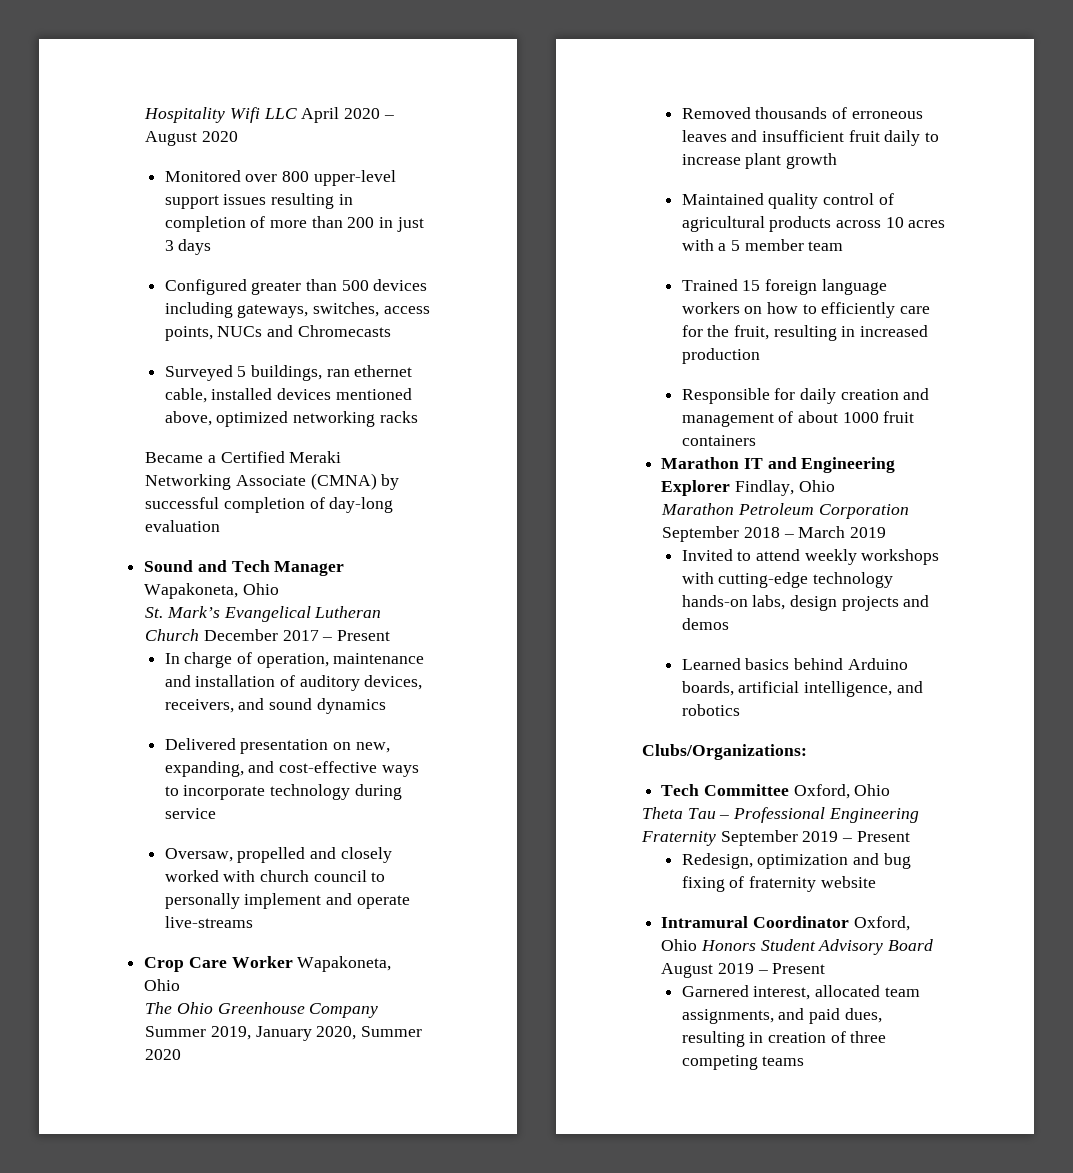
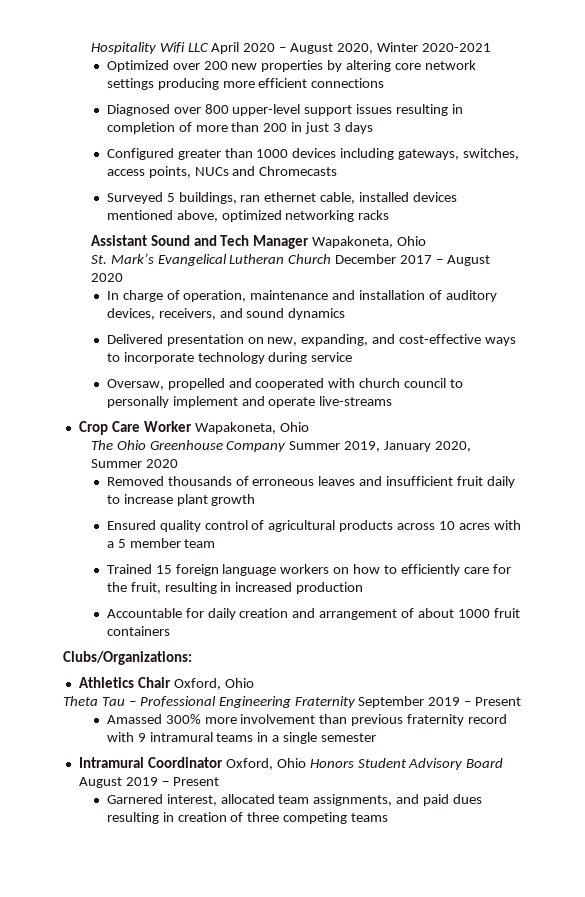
[202,131,239,142] [164,170,241,182] 2020 // Monitored -> [337,42,491,54] [106,60,476,72] [106,78,385,90] [106,104,170,116] 2020, Winter 2020-2021 // Optimized over 200 new properties by altering core network settings producing more efficient connections // Diagnosed
[341,280,369,291] 500 -> [256,149,289,158] 1000
[145,451,342,463] [145,473,400,490] [145,497,394,513] [145,520,221,532] Became a Certified Meraki Networking Associate (CMNA) by successful completion of day-long evaluation // -> [90,235,147,246] Assistant
[337,630,391,641] Present -> [447,255,491,266] [90,273,123,282] August 2020
[340,847,392,863] [164,870,219,882] closely worked -> [255,378,325,390] cooperated
[681,193,764,205] Maintained -> [106,520,156,530] Ensured
[681,388,770,404] Responsible -> [106,608,182,618] Accountable
[681,413,774,427] management -> [319,609,398,620] arrangement
[661,457,896,473] [661,480,835,496] [661,503,909,519] [662,526,887,542] [681,549,940,565] [681,572,893,588] [681,595,930,611] [681,618,729,630] [681,658,908,670] [681,681,923,697] [681,704,740,716] // Marathon IT and Engineering Explorer Findlay, Ohio // Marathon Petroleum Corporation September 2018 – March 2019 // Invited to attend weekly workshops with cutting-edge technology hands-on labs, design projects and demos // Learned basics behind Arduino boards, artificial intelligence, and robotics -> (170, 631) none
[661,784,789,796] Tech Committee -> [78,677,171,688] Athletics Chair
[681,853,911,869] [681,876,876,892] Redesign, optimization and bug fixing of fraternity website -> [106,714,508,726] [106,732,377,744] Amassed 300% more involvement than previous fraternity record with 9 intramural teams in a single semester
[844,1008,882,1023] dues, -> [453,794,483,804] dues

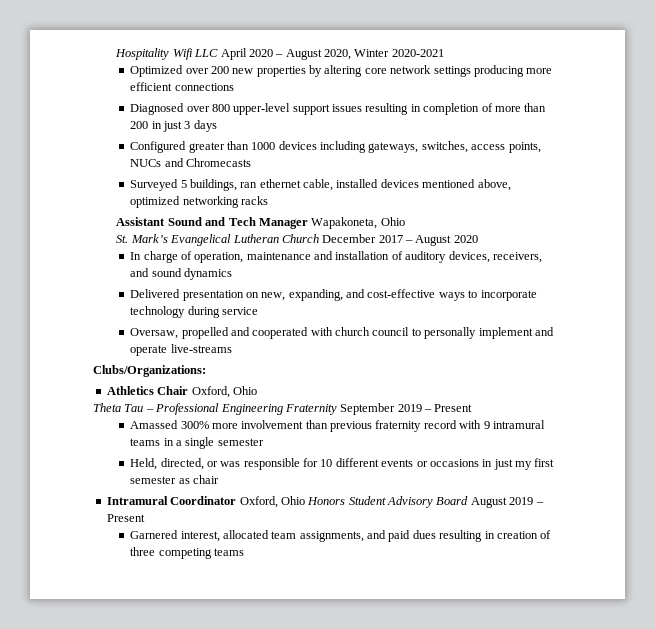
[78,421,309,435] [90,440,472,452] [90,459,178,468] [106,476,515,488] [106,494,256,506] [106,520,521,532] [106,538,216,548] [106,564,511,576] [106,582,364,594] [106,608,520,620] [106,626,170,636] // Crop Care Worker Wapakoneta, Ohio // The Ohio Greenhouse Company Summer 2019, January 2020, Summer 2020 // Removed thousands of erroneous leaves and insufficient fruit daily to increase plant growth // Ensured quality control of agricultural products across 10 acres with a 5 member team // Trained 15 foreign language workers on how to efficiently care for the fruit, resulting in increased production // Accountable for daily creation and arrangement of about 1000 fruit containers -> (232, 348) none
(377, 737) none -> [130,458,555,470] [130,475,219,484] // Held, directed, or was responsible for 10 different events or occasions in just my first semester as chair

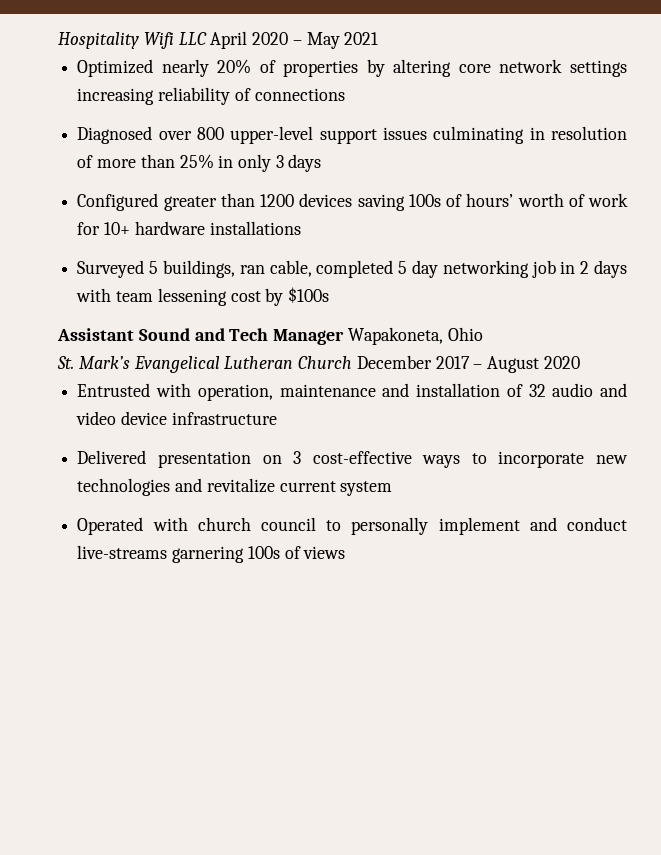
[285,49,444,60] [130,65,254,77] August 2020, Winter 2020-2021 // Optimized over 200 new -> [306,32,379,49] [77,59,276,77] May 2021 // Optimized nearly 20% of
[473,65,553,77] [130,82,173,91] producing more efficient -> [77,87,251,105] increasing reliability of
[365,103,547,115] [130,121,182,132] resulting in completion of more than 200 in just -> [433,126,628,144] [77,154,272,172] culminating in resolution of more than 25% in only
[251,141,541,153] [130,158,251,167] [130,179,511,191] [130,196,268,208] 1000 devices including gateways, switches, access points, NUCs and Chromecasts // Surveyed 5 buildings, ran ethernet cable, installed devices mentioned above, optimized networking racks -> [260,193,628,211] [77,221,301,235] [77,260,627,278] [76,287,330,306] 1200 devices saving 100s of hours’ worth of work for 10+ hardware installations // Surveyed 5 buildings, ran cable, completed 5 day networking job in 2 days with team lessening cost by $100s
[130,251,192,263] In charge of -> [77,383,192,397] Entrusted with
[405,251,542,263] [130,268,232,280] auditory devices, receivers, and sound dynamics -> [528,383,628,397] [76,411,277,425] 32 audio and video device infrastructure
[261,289,366,301] new, expanding, and -> [293,451,302,464] 3
[130,306,258,318] [130,327,309,339] technology during service // Oversaw, propelled and cooperated -> [595,455,628,464] [77,478,393,496] [77,517,144,535] new technologies and revitalize current system // Operated
[130,345,168,356] operate -> [566,517,627,531] conduct
[93,365,206,377] [106,386,257,398] [93,403,473,415] [130,420,545,432] [130,437,264,449] [130,458,555,470] [130,475,219,484] [106,496,544,508] [106,514,145,522] [130,530,552,542] [130,547,244,559] // Clubs/Organizations: // Athletics Chair Oxford, Ohio // Theta Tau – Professional Engineering Fraternity September 2019 – Present // Amassed 300% more involvement than previous fraternity record with 9 intramural teams in a single semester // Held, directed, or was responsible for 10 different events or occasions in just my first semester as chair // Intramural Coordinator Oxford, Ohio Honors Student Advisory Board August 2019 – Present // Garnered interest, allocated team assignments, and paid dues resulting in creation of three competing teams -> [172,546,346,563] garnering 100s of views

